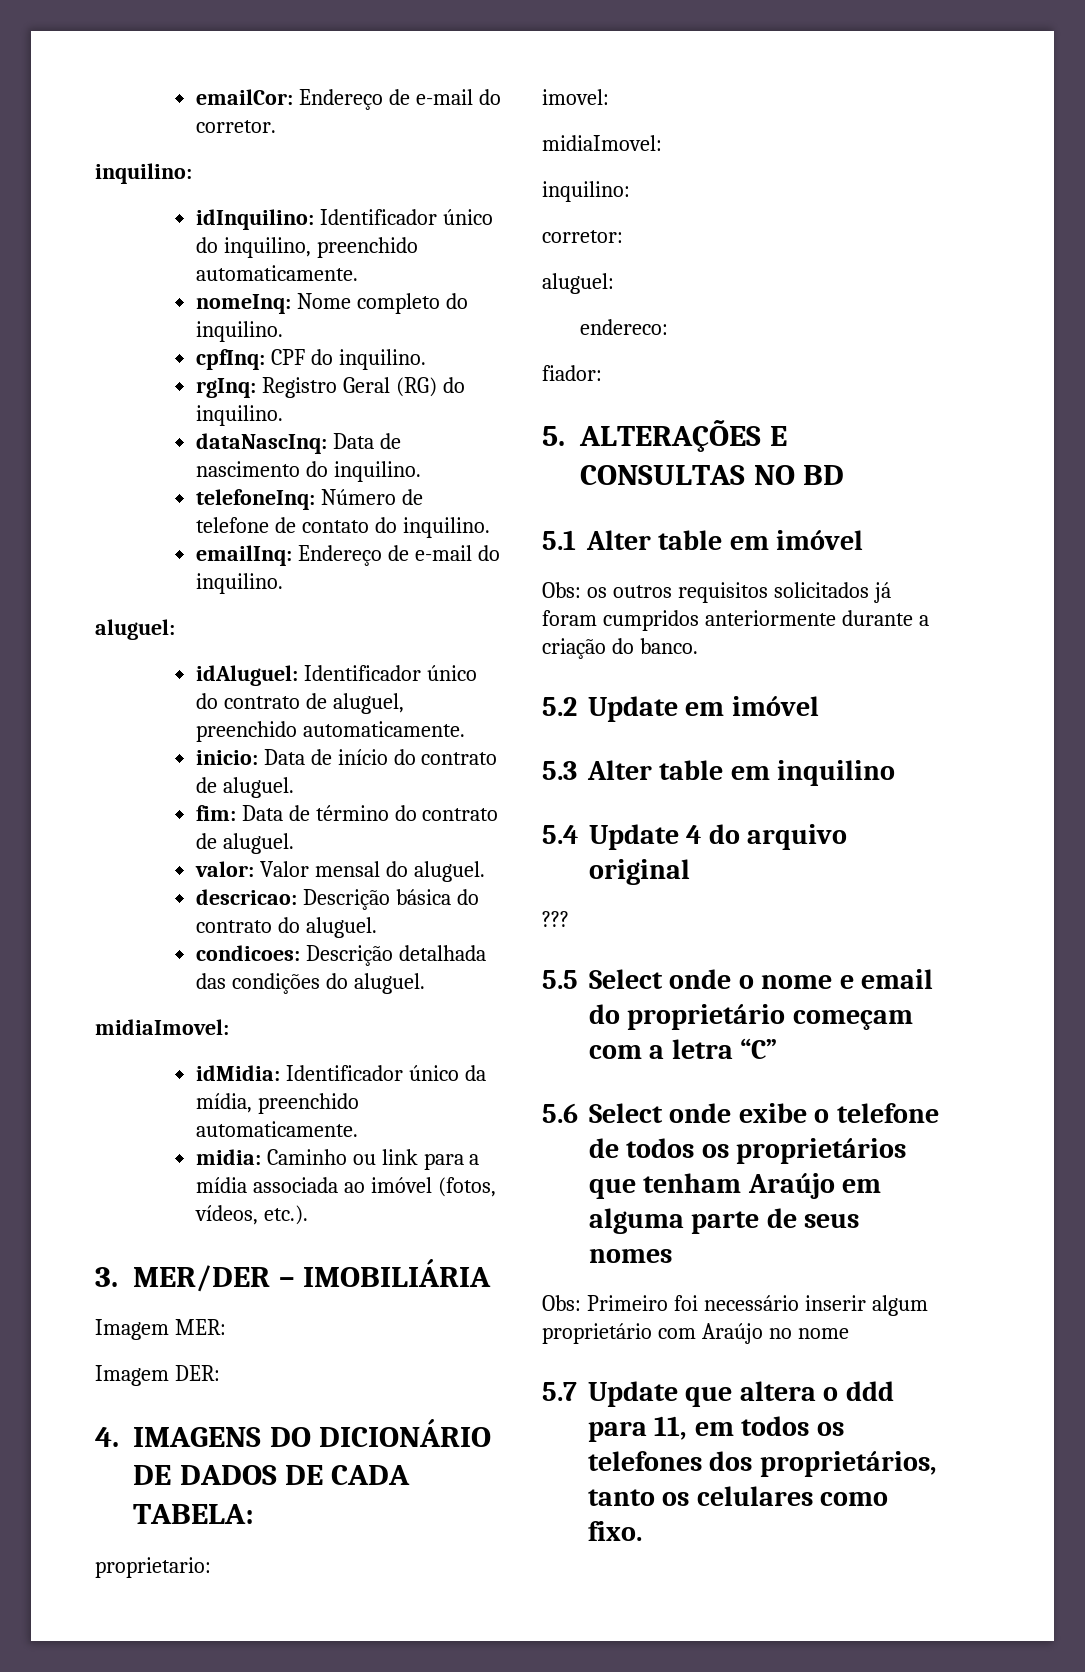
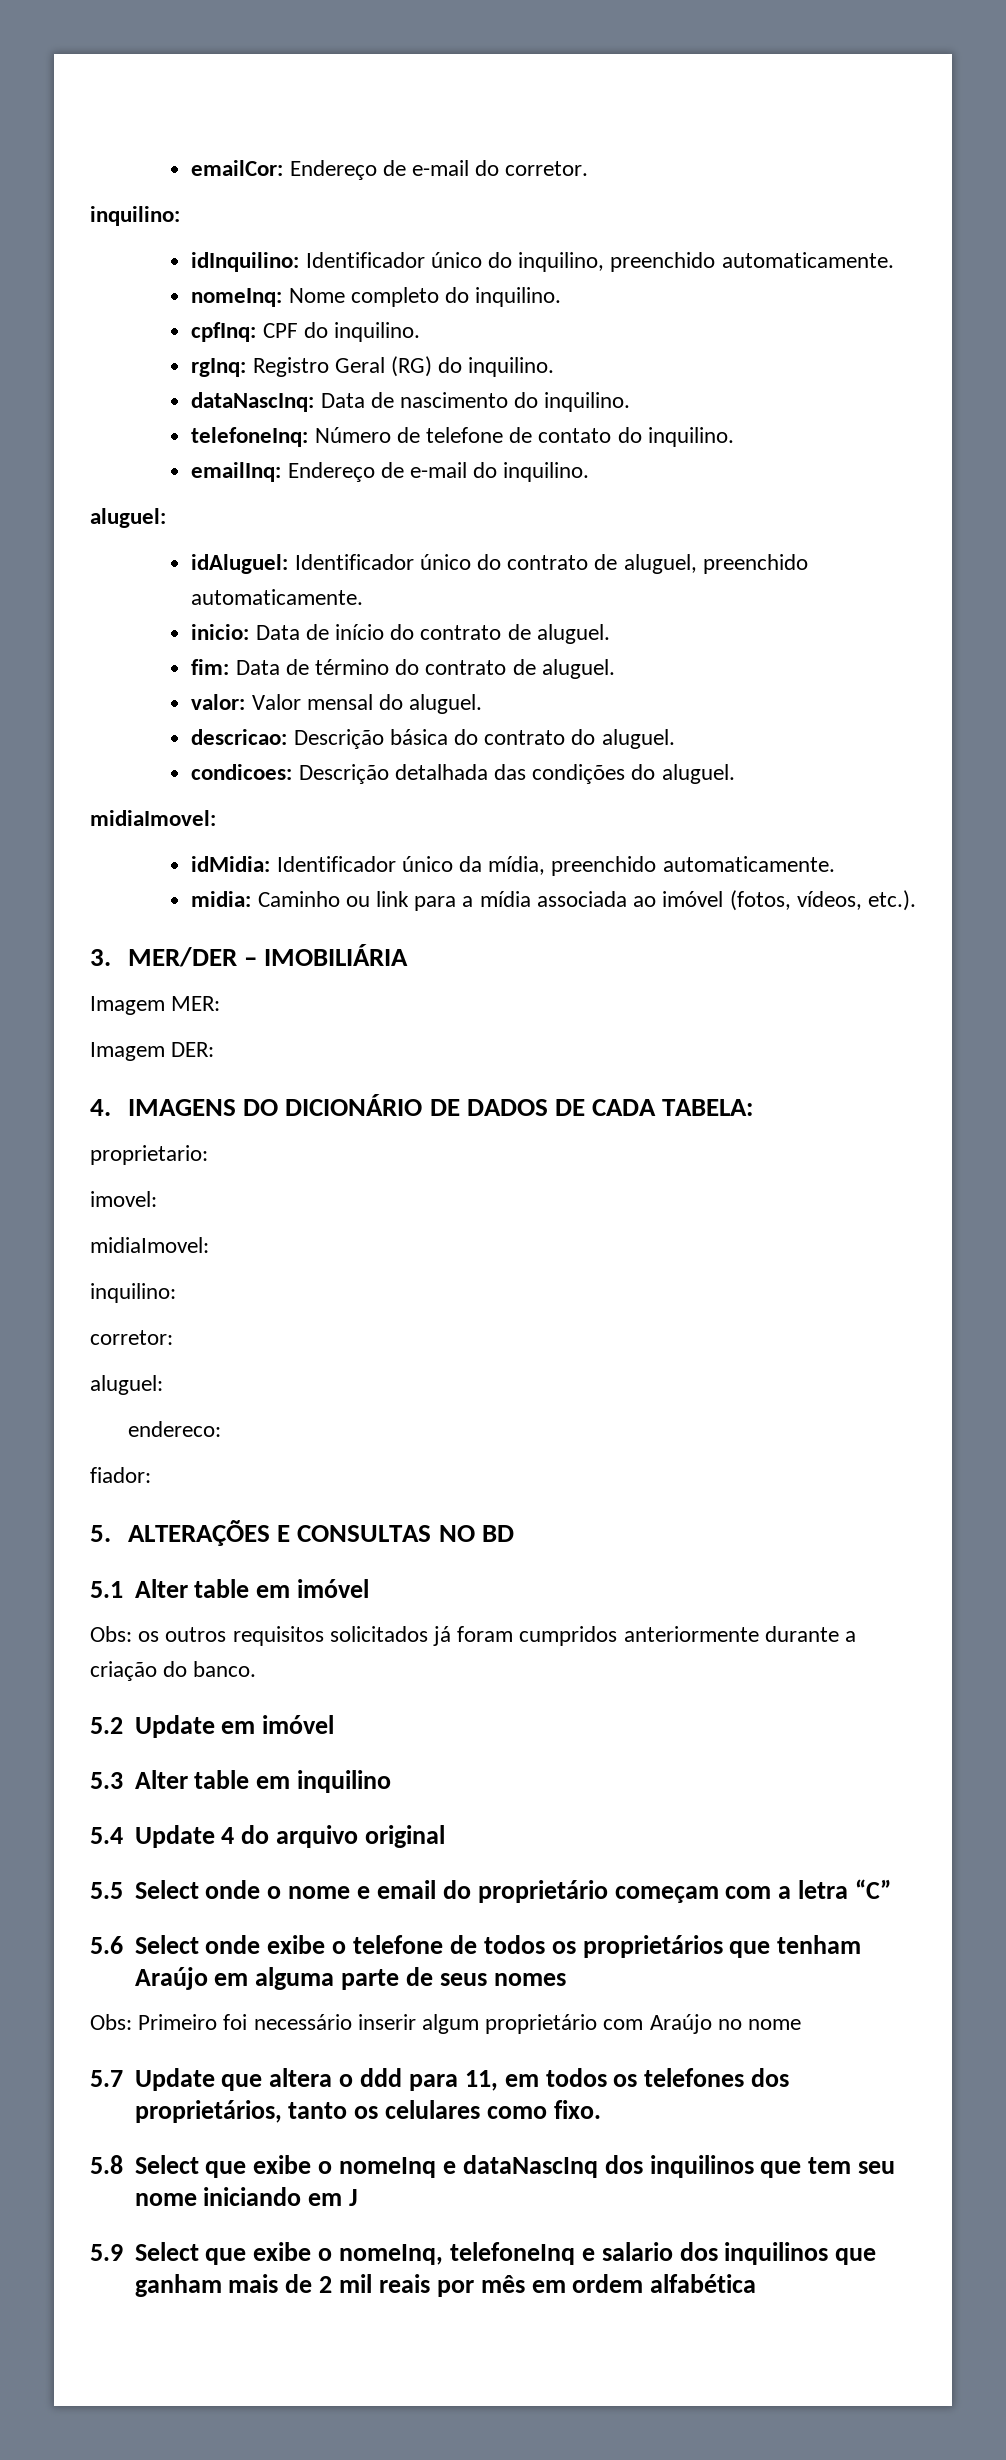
[542,911,569,927] // ??? -> (446, 1836) none
(642, 1531) none -> [90,2155,896,2178] [134,2187,359,2206] [90,2242,877,2265] [134,2274,757,2297] // 5.8 Select que exibe o nomeInq e dataNascInq dos inquilinos que tem seu nome iniciando em J // 5.9 Select que exibe o nomeInq, telefoneInq e salario dos inquilinos que ganham mais de 2 mil reais por mês em ordem alfabética

